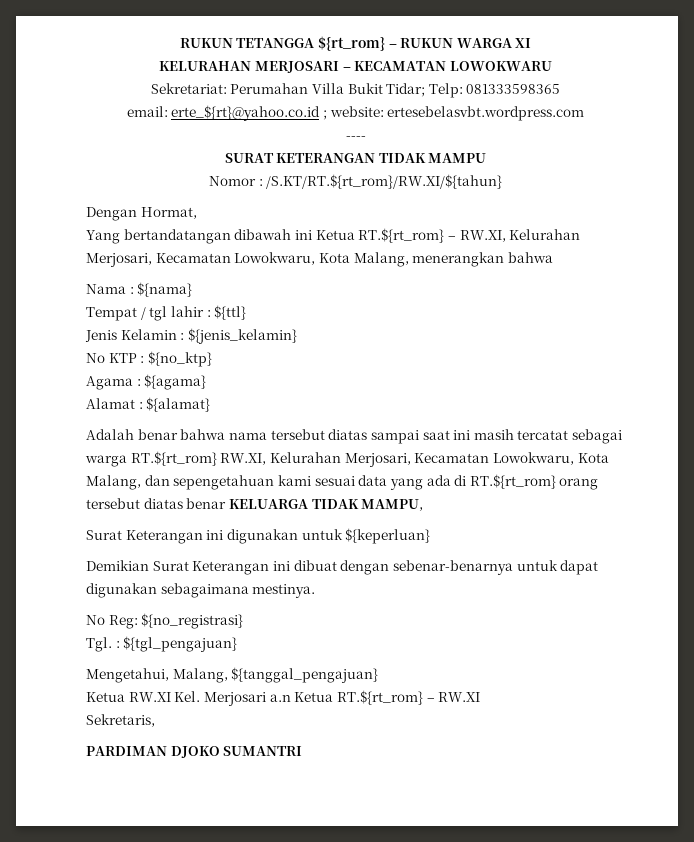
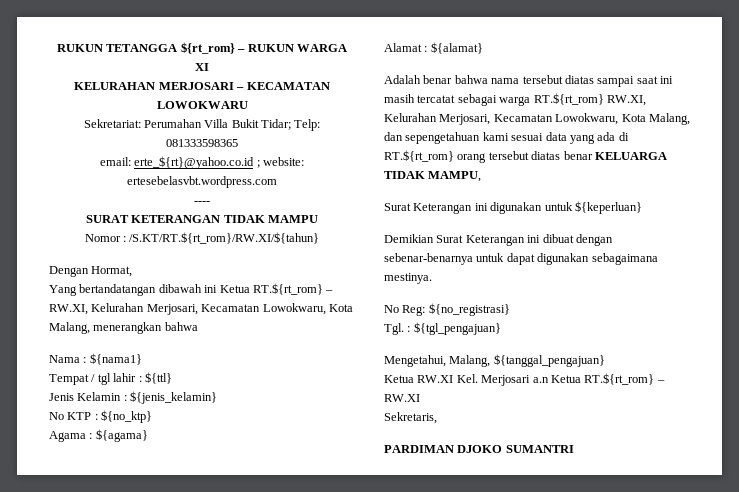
[137,282,193,297] ${nama} -> [89,353,142,365] ${nama1}

